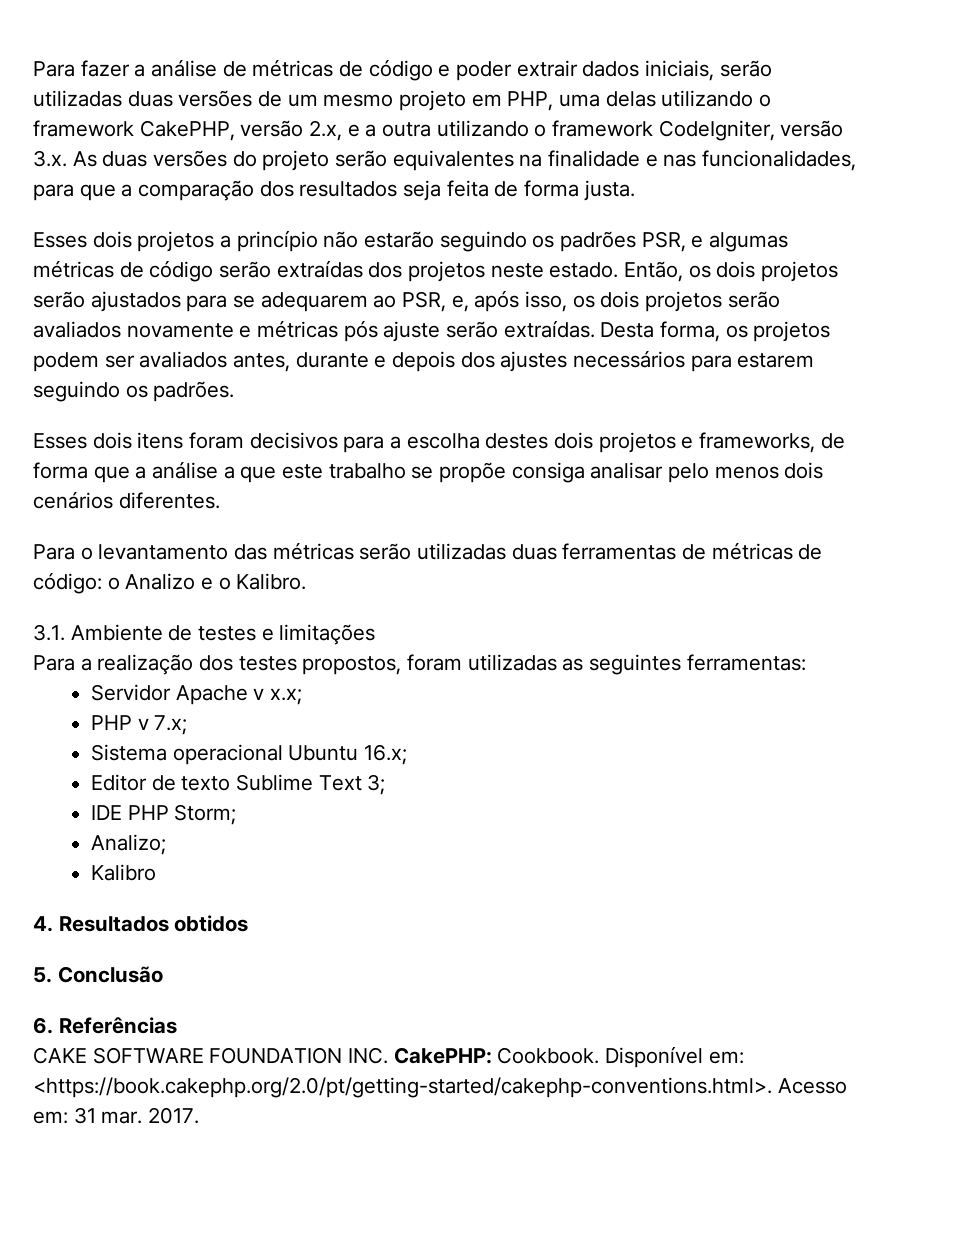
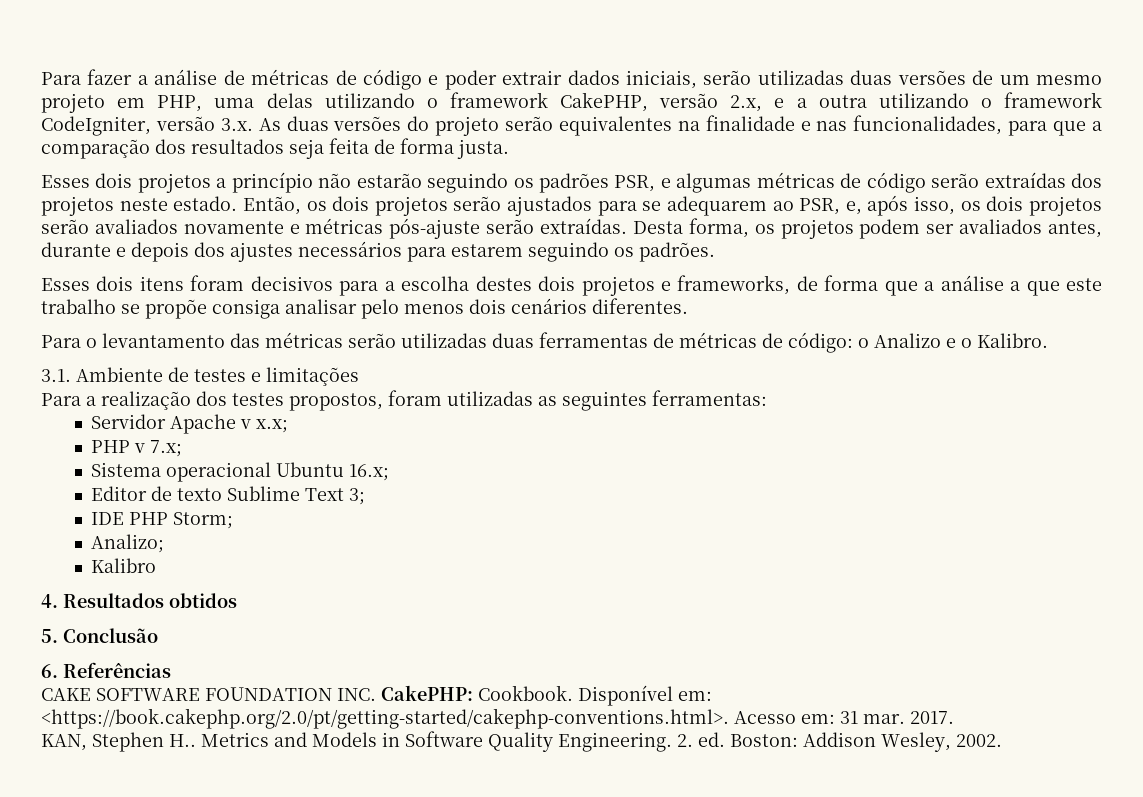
[343,320,441,342] pós ajuste -> [389,218,481,239] pós-ajuste
(200, 1115) none -> [41,731,1002,752] // KAN, Stephen H.. Metrics and Models in Software Quality Engineering. 2. ed. Boston: Addison Wesley, 2002.

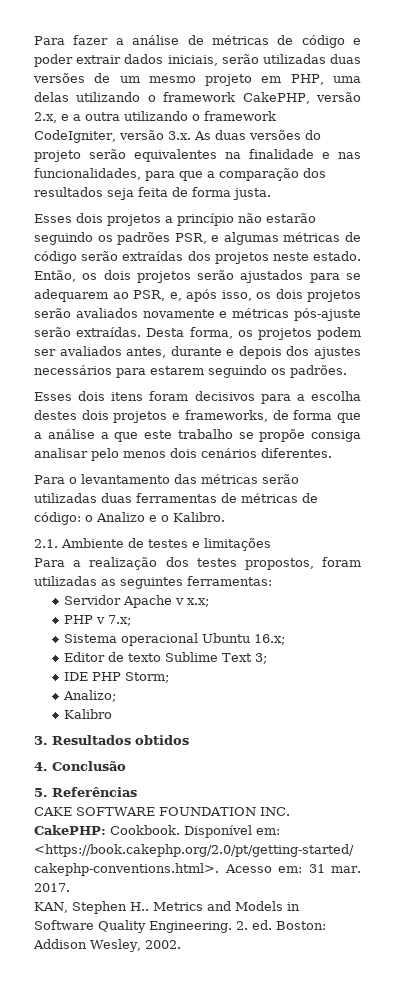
[41,369,71,382] 3.1. -> [34,539,58,548] 2.1.
[41,594,58,608] 4. -> [34,736,48,745] 3.
[41,629,58,643] 5. -> [34,762,48,771] 4.
[41,664,58,678] 6. -> [34,788,48,797] 5.

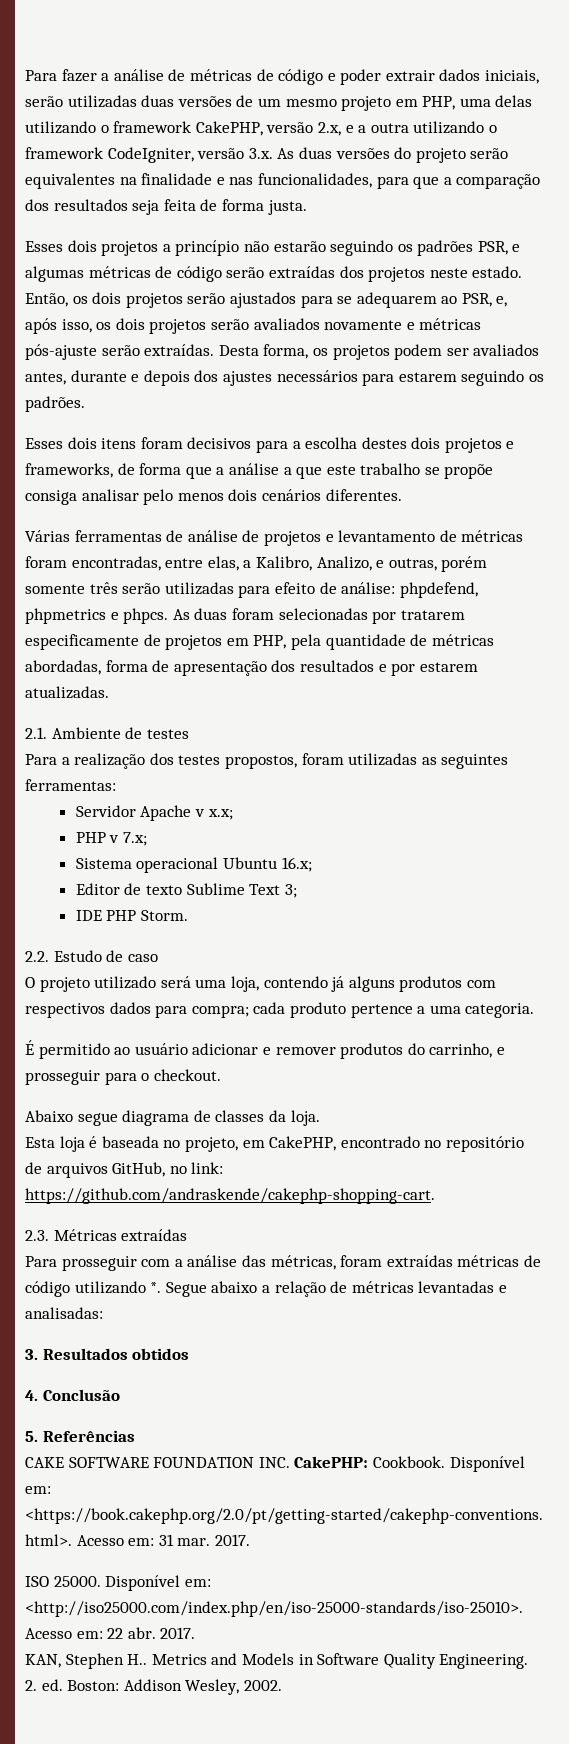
[34,474,299,484] [34,493,318,503] [34,512,225,525] Para o levantamento das métricas serão utilizadas duas ferramentas de métricas de código: o Analizo e o Kalibro. -> [25,530,524,546] [25,556,488,572] [25,582,478,598] [25,608,465,624] [25,634,494,650] [25,660,478,676] [25,686,109,699] Várias ferramentas de análise de projetos e levantamento de métricas foram encontradas, entre elas, a Kalibro, Analizo, e outras, porém somente três serão utilizadas para efeito de análise: phpdefend, phpmetrics e phpcs. As duas foram selecionadas por tratarem especificamente de projetos em PHP, pela quantidade de métricas abordadas, forma de apresentação dos resultados e por estarem atualizadas.
[192,538,271,551] e limitações -> (189, 734) none
[125,672,170,683] [63,690,117,702] [64,709,113,719] Storm; // Analizo; // Kalibro -> [140,910,188,921] [25,950,158,962] [25,976,496,992] [25,1002,535,1018] [25,1040,505,1059] [25,1069,221,1085] [25,1110,320,1126] [25,1136,524,1152] [25,1162,224,1178] [25,1188,435,1204] [25,1229,188,1241] [25,1255,541,1271] [25,1281,507,1297] [25,1307,103,1319] Storm. // 2.2. Estudo de caso // O projeto utilizado será uma loja, contendo já alguns produtos com respectivos dados para compra; cada produto pertence a uma categoria. // É permitido ao usuário adicionar e remover produtos do carrinho, e prosseguir para o checkout. // Abaixo segue diagrama de classes da loja. // Esta loja é baseada no projeto, em CakePHP, encontrado no repositório de arquivos GitHub, no link: https://github.com/andraskende/cakephp-shopping-cart. // 2.3. Métricas extraídas // Para prosseguir com a análise das métricas, foram extraídas métricas de código utilizando *. Segue abaixo a relação de métricas levantadas e analisadas:
(70, 887) none -> [25,1575,211,1591] [25,1601,523,1617] [25,1627,196,1639] // ISO 25000. Disponível em: <http://iso25000.com/index.php/en/iso-25000-standards/iso-25010>. Acesso em: 22 abr. 2017.

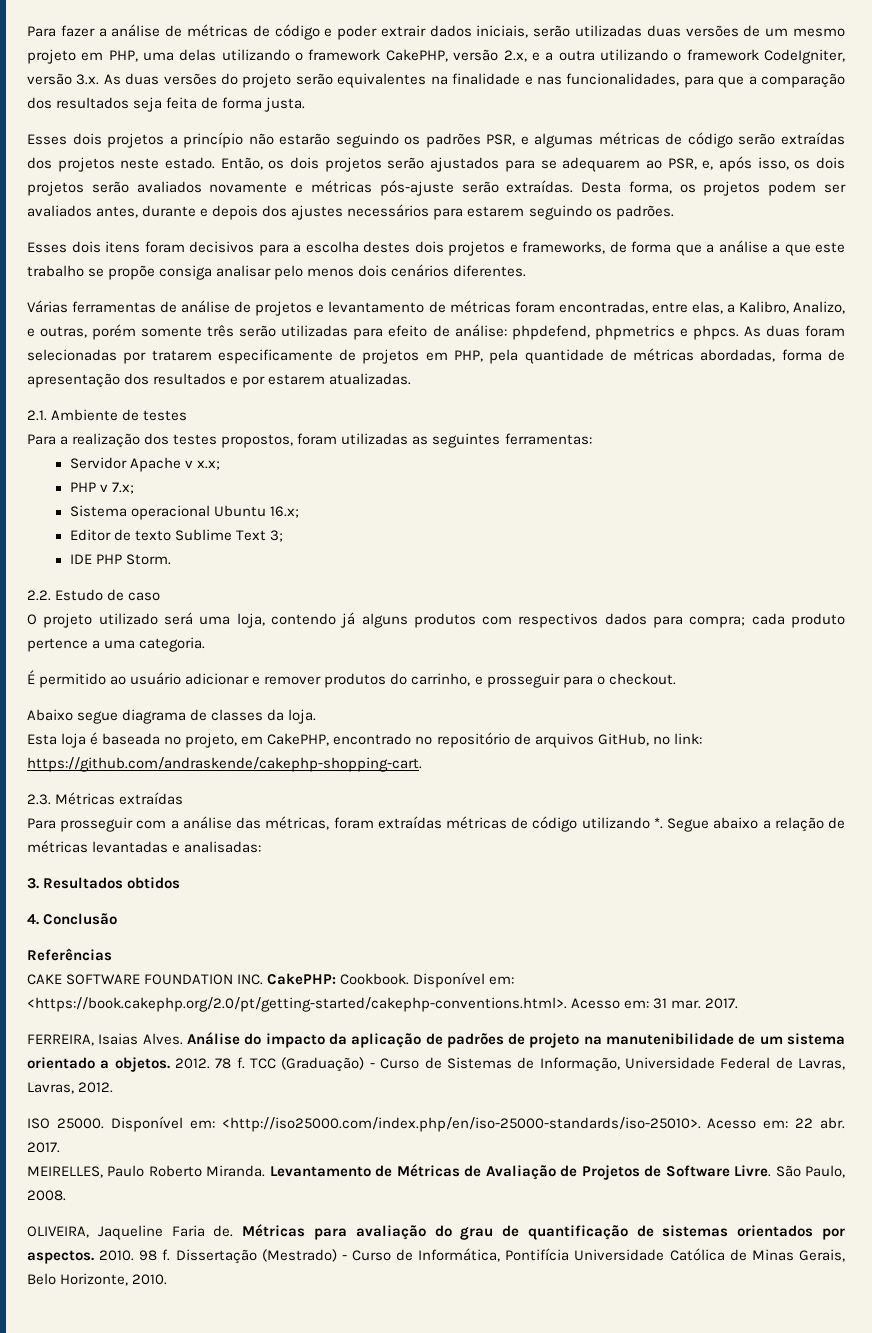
[25,1431,38,1442] 5. -> (118, 919) none
(250, 1540) none -> [27,1032,845,1048] [27,1057,846,1072] [27,1082,114,1094] // FERREIRA, Isaias Alves. Análise do impacto da aplicação de padrões de projeto na manutenibilidade de um sistema orientado a objetos. 2012. 78 f. TCC (Graduação) - Curso de Sistemas de Informação, Universidade Federal de Lavras, Lavras, 2012.
[25,1653,529,1669] [25,1679,282,1695] KAN, Stephen H.. Metrics and Models in Software Quality Engineering. 2. ed. Boston: Addison Wesley, 2002. -> [27,1164,846,1180] [27,1190,66,1201] [27,1224,846,1240] [27,1248,845,1264] [27,1273,168,1286] MEIRELLES, Paulo Roberto Miranda. Levantamento de Métricas de Avaliação de Projetos de Software Livre. São Paulo, 2008. // OLIVEIRA, Jaqueline Faria de. Métricas para avaliação do grau de quantificação de sistemas orientados por aspectos. 2010. 98 f. Dissertação (Mestrado) - Curso de Informática, Pontifícia Universidade Católica de Minas Gerais, Belo Horizonte, 2010.

